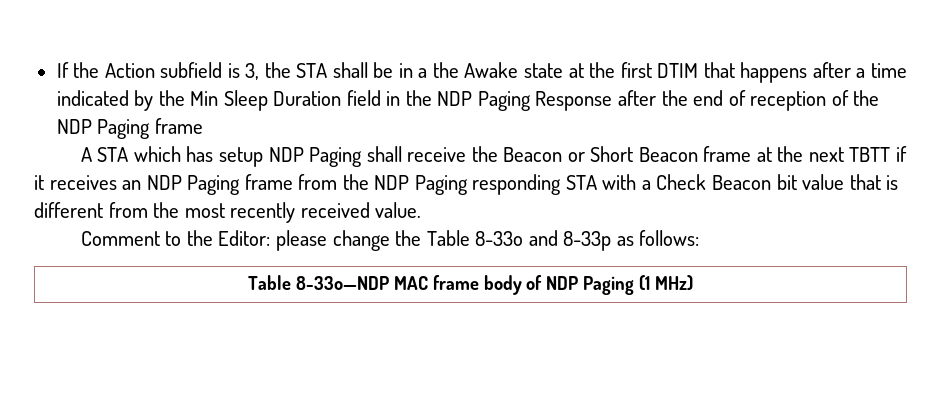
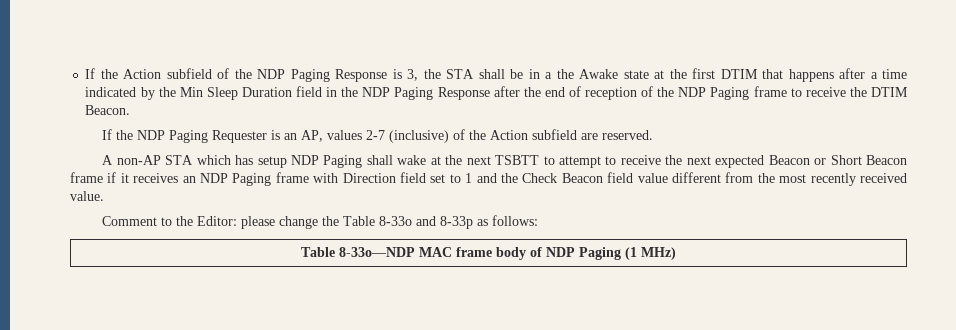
(223, 70) none -> [217,68,388,82] of the NDP Paging Response
(203, 126) none -> [790,87,909,97] [85,105,131,115] [102,129,654,143] to receive the DTIM Beacon. // If the NDP Paging Requester is an AP, values 2-7 (inclusive) of the Action subfield are reserved.
(92, 154) none -> [116,155,161,165] non-AP
[407,146,498,162] receive the -> [397,155,765,168] wake at the next TSBTT to attempt to receive the next expected
[756,146,891,162] at the next TBTT -> (103, 177) none
[298,174,899,195] from the NDP Paging responding STA with a Check Beacon bit value that is -> [313,172,668,183] with Direction field set to 1 and the Check Beacon field value

